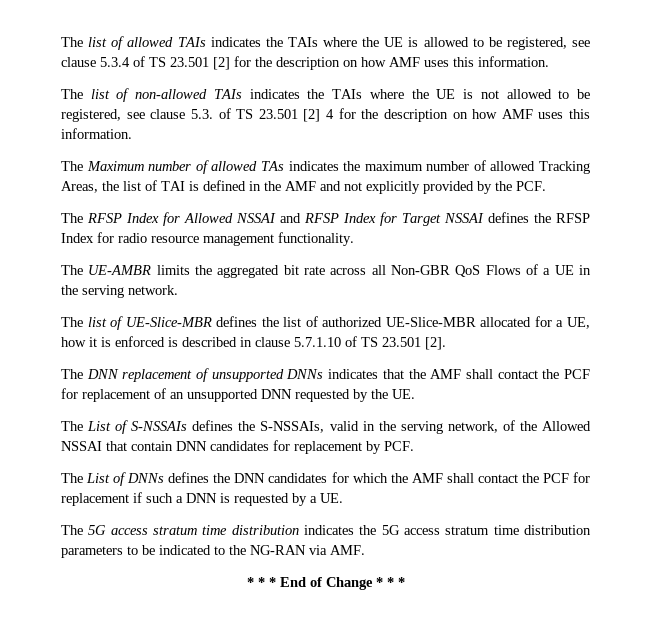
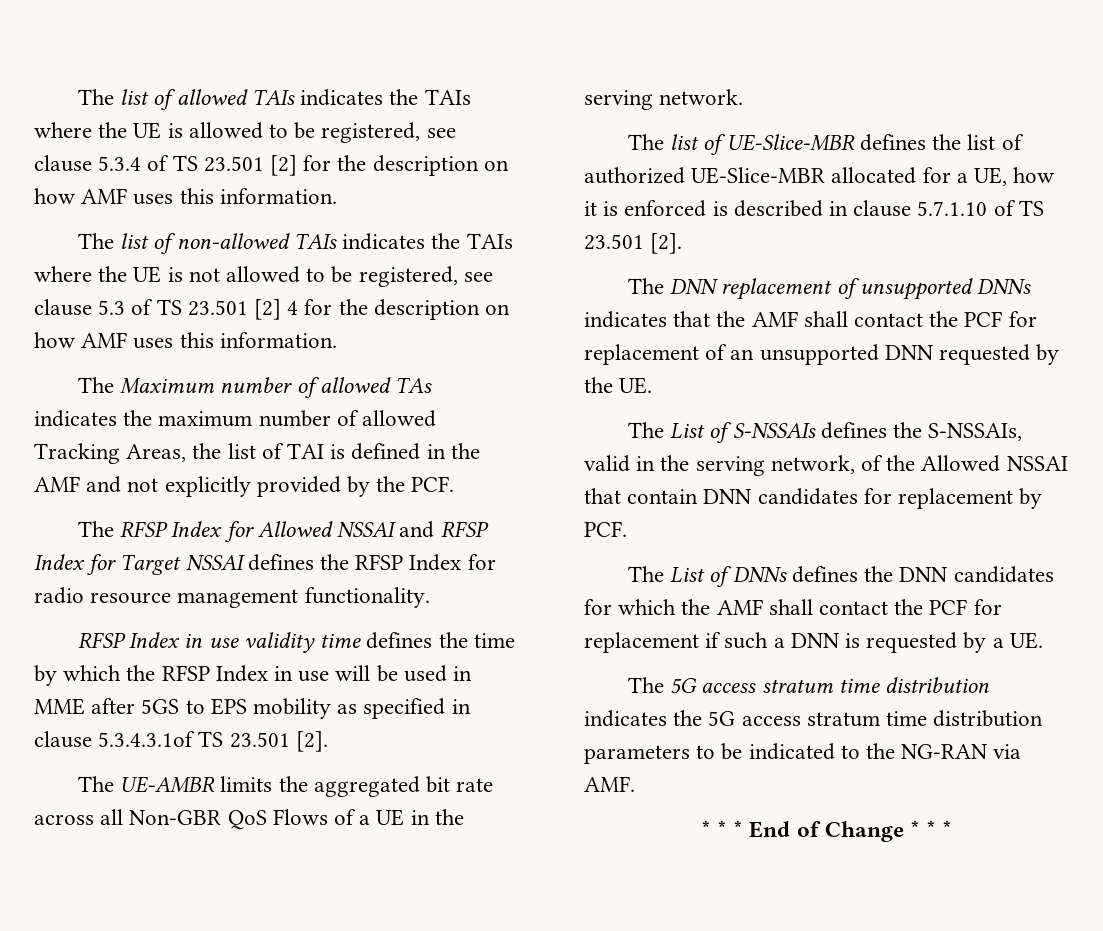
[190,109,213,119] 5.3. -> [98,300,126,315] 5.3
(354, 239) none -> [78,632,515,653] [34,665,473,686] [34,698,471,719] [34,731,328,752] // RFSP Index in use validity time defines the time by which the RFSP Index in use will be used in MME after 5GS to EPS mobility as specified in clause 5.3.4.3.1of TS 23.501 [2].

